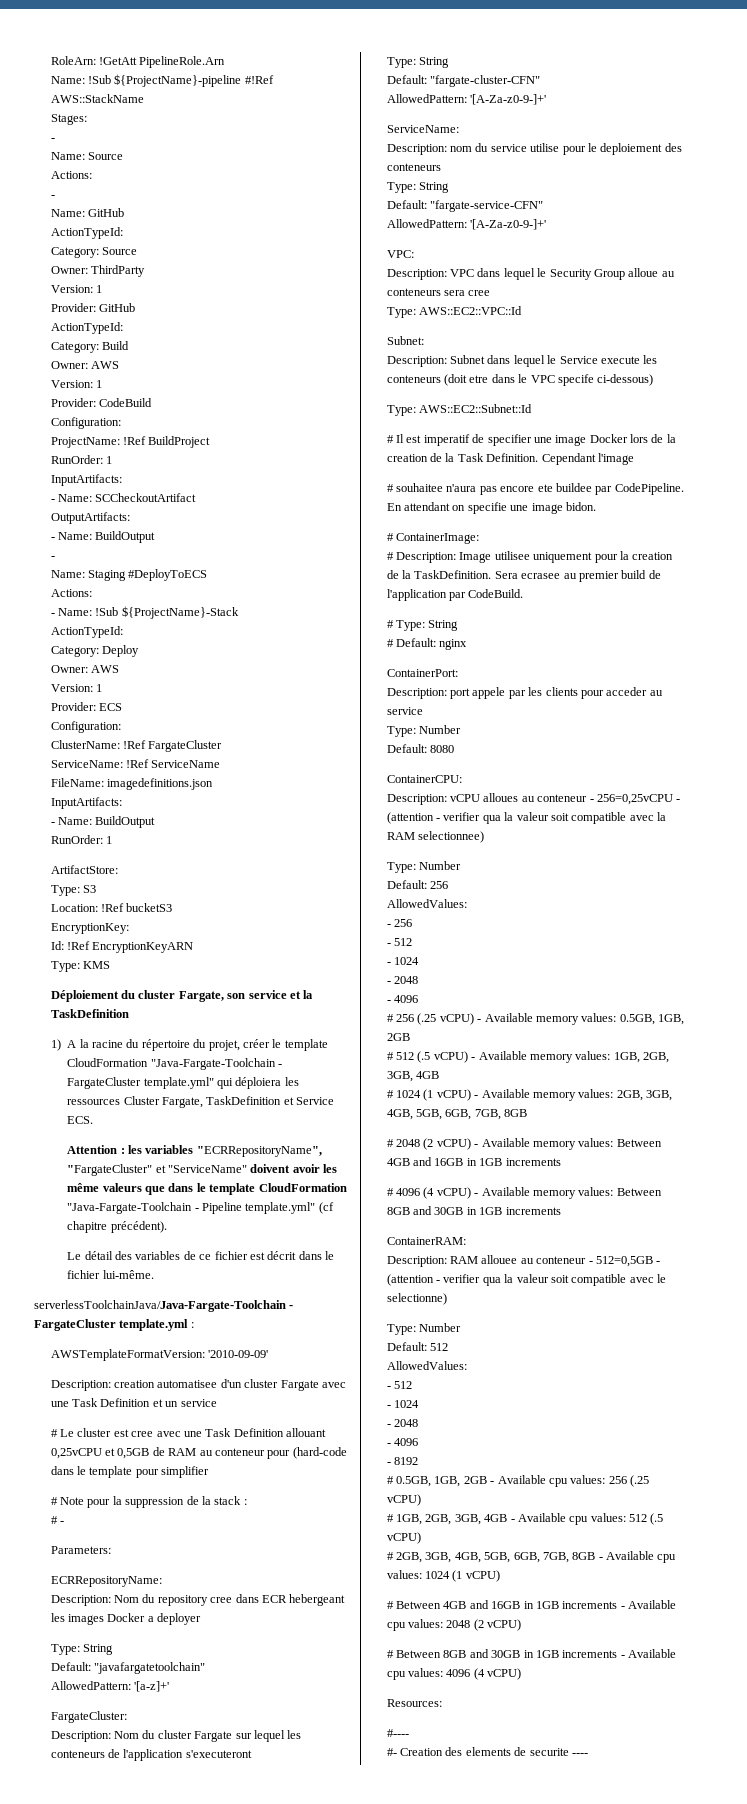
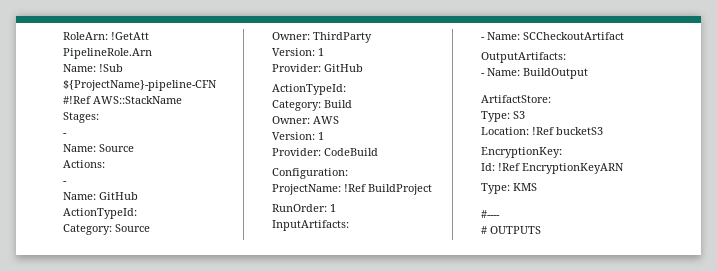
[114,74,242,87] ${ProjectName}-pipeline -> [62,80,217,91] ${ProjectName}-pipeline-CFN
[50,556,55,559] [50,569,208,581] [50,589,92,597] [50,606,239,619] [50,626,123,638] [50,645,140,657] [50,665,120,673] [50,684,103,692] [50,702,123,711] [50,721,121,733] [50,740,223,752] [50,759,221,768] [50,778,214,790] [50,797,122,809] [50,816,156,828] [50,835,113,844] // - // Name: Staging #DeployToECS // Actions: // - Name: !Sub ${ProjectName}-Stack // ActionTypeId: // Category: Deploy // Owner: AWS // Version: 1 // Provider: ECS // Configuration: // ClusterName: !Ref FargateCluster // ServiceName: !Ref ServiceName // FileName: imagedefinitions.json // InputArtifacts: // - Name: BuildOutput // RunOrder: 1 -> (588, 73) none
[50,990,314,1002] [50,1009,129,1018] [50,1039,328,1051] [67,1058,283,1070] [67,1077,299,1089] [67,1096,335,1108] [67,1116,94,1124] [67,1145,322,1157] [67,1164,338,1176] [67,1183,347,1195] [67,1202,334,1214] [67,1221,167,1233] [67,1251,335,1260] [67,1270,154,1279] [34,1300,294,1312] [34,1319,194,1331] [50,1349,269,1361] [50,1379,346,1391] [50,1398,217,1407] [50,1428,327,1437] [50,1447,347,1459] [50,1466,210,1478] [50,1496,247,1508] [50,1516,65,1524] [50,1546,111,1554] [50,1576,162,1587] [50,1594,346,1606] [50,1613,202,1625] [50,1644,114,1655] [50,1662,206,1674] [50,1681,170,1692] [50,1711,127,1723] [50,1730,302,1742] [50,1749,252,1761] [386,57,450,68] [386,75,541,87] [386,94,547,105] [386,125,459,133] [386,143,682,155] [386,163,441,171] [386,182,450,193] [386,200,544,212] [386,219,547,230] [386,250,414,258] [386,268,675,280] [386,288,491,296] [386,306,523,318] [386,336,424,345] [386,355,658,367] [386,374,654,386] [386,404,533,416] [386,434,676,446] [386,453,634,465] [386,483,684,495] [386,502,596,514] [386,533,480,544] [386,551,674,563] [386,570,661,582] [386,589,524,601] [386,620,459,631] [386,638,468,650] [386,669,458,677] [386,687,663,699] [386,707,423,715] [386,725,462,737] [386,744,455,753] [386,775,462,783] [386,793,681,805] [386,812,667,824] [386,831,485,843] [386,861,462,873] [386,880,449,889] [386,899,467,908] [386,919,413,927] [386,938,413,946] [386,957,420,965] [386,976,419,984] [386,995,419,1003] [386,1013,685,1025] [386,1033,410,1041] [386,1051,670,1063] [386,1071,440,1082] [386,1089,673,1101] [386,1109,528,1120] [386,1138,662,1150] [386,1157,561,1166] [386,1187,662,1199] [386,1206,561,1215] [386,1237,466,1245] [386,1255,661,1267] [386,1274,667,1286] [386,1293,447,1305] [386,1323,462,1335] [386,1342,449,1351] [386,1361,467,1370] [386,1381,413,1389] [386,1400,420,1408] [386,1419,419,1427] [386,1438,419,1446] [386,1457,419,1465] [386,1475,650,1487] [386,1494,421,1506] [386,1513,664,1525] [386,1532,421,1544] [386,1551,677,1563] [386,1570,500,1582] [386,1600,677,1609] [386,1619,522,1631] [386,1649,677,1658] [386,1668,522,1680] [386,1699,442,1707] [386,1729,409,1737] [386,1747,588,1756] Déploiement du cluster Fargate, son service et la TaskDefinition // 1) A la racine du répertoire du projet, créer le template CloudFormation "Java-Fargate-Toolchain - FargateCluster template.yml" qui déploiera les ressources Cluster Fargate, TaskDefinition et Service ECS. // Attention : les variables "ECRRepositoryName", "FargateCluster" et "ServiceName" doivent avoir les même valeurs que dans le template CloudFormation "Java-Fargate-Toolchain - Pipeline template.yml" (cf chapitre précédent). // Le détail des variables de ce fichier est décrit dans le fichier lui-même. // serverlessToolchainJava/Java-Fargate-Toolchain - FargateCluster template.yml : // AWSTemplateFormatVersion: '2010-09-09' // Description: creation automatisee d'un cluster Fargate avec une Task Definition et un service // # Le cluster est cree avec une Task Definition allouant 0,25vCPU et 0,5GB de RAM au conteneur pour (hard-code dans le template pour simplifier // # Note pour la suppression de la stack : // # - // Parameters: // ECRRepositoryName: // Description: Nom du repository cree dans ECR hebergeant les images Docker a deployer // Type: String // Default: "javafargatetoolchain" // AllowedPattern: '[a-z]+' // FargateCluster: // Description: Nom du cluster Fargate sur lequel les conteneurs de l'application s'executeront // Type: String // Default: "fargate-cluster-CFN" // AllowedPattern: '[A-Za-z0-9-]+' // ServiceName: // Description: nom du service utilise pour le deploiement des conteneurs // Type: String // Default: "fargate-service-CFN" // AllowedPattern: '[A-Za-z0-9-]+' // VPC: // Description: VPC dans lequel le Security Group alloue au conteneurs sera cree // Type: AWS::EC2::VPC::Id // Subnet: // Description: Subnet dans lequel le Service execute les conteneurs (doit etre dans le VPC specife ci-dessous) // Type: AWS::EC2::Subnet::Id // # Il est imperatif de specifier une image Docker lors de la creation de la Task Definition. Cependant l'image // # souhaitee n'aura pas encore ete buildee par CodePipeline. En attendant on specifie une image bidon. // # ContainerImage: // # Description: Image utilisee uniquement pour la creation de la TaskDefinition. Sera ecrasee au premier build de l'application par CodeBuild. // # Type: String // # Default: nginx // ContainerPort: // Description: port appele par les clients pour acceder au service // Type: Number // Default: 8080 // ContainerCPU: // Description: vCPU alloues au conteneur - 256=0,25vCPU - (attention - verifier qua la valeur soit compatible avec la RAM selectionnee) // Type: Number // Default: 256 // AllowedValues: // - 256 // - 512 // - 1024 // - 2048 // - 4096 // # 256 (.25 vCPU) - Available memory values: 0.5GB, 1GB, 2GB // # 512 (.5 vCPU) - Available memory values: 1GB, 2GB, 3GB, 4GB // # 1024 (1 vCPU) - Available memory values: 2GB, 3GB, 4GB, 5GB, 6GB, 7GB, 8GB // # 2048 (2 vCPU) - Available memory values: Between 4GB and 16GB in 1GB increments // # 4096 (4 vCPU) - Available memory values: Between 8GB and 30GB in 1GB increments // ContainerRAM: // Description: RAM allouee au conteneur - 512=0,5GB - (attention - verifier qua la valeur soit compatible avec le selectionne) // Type: Number // Default: 512 // AllowedValues: // - 512 // - 1024 // - 2048 // - 4096 // - 8192 // # 0.5GB, 1GB, 2GB - Available cpu values: 256 (.25 vCPU) // # 1GB, 2GB, 3GB, 4GB - Available cpu values: 512 (.5 vCPU) // # 2GB, 3GB, 4GB, 5GB, 6GB, 7GB, 8GB - Available cpu values: 1024 (1 vCPU) // # Between 4GB and 16GB in 1GB increments - Available cpu values: 2048 (2 vCPU) // # Between 8GB and 30GB in 1GB increments - Available cpu values: 4096 (4 vCPU) // Resources: // #---- // #- Creation des elements de securite ---- -> [480,210,500,218] [480,226,541,234] #---- // # OUTPUTS

